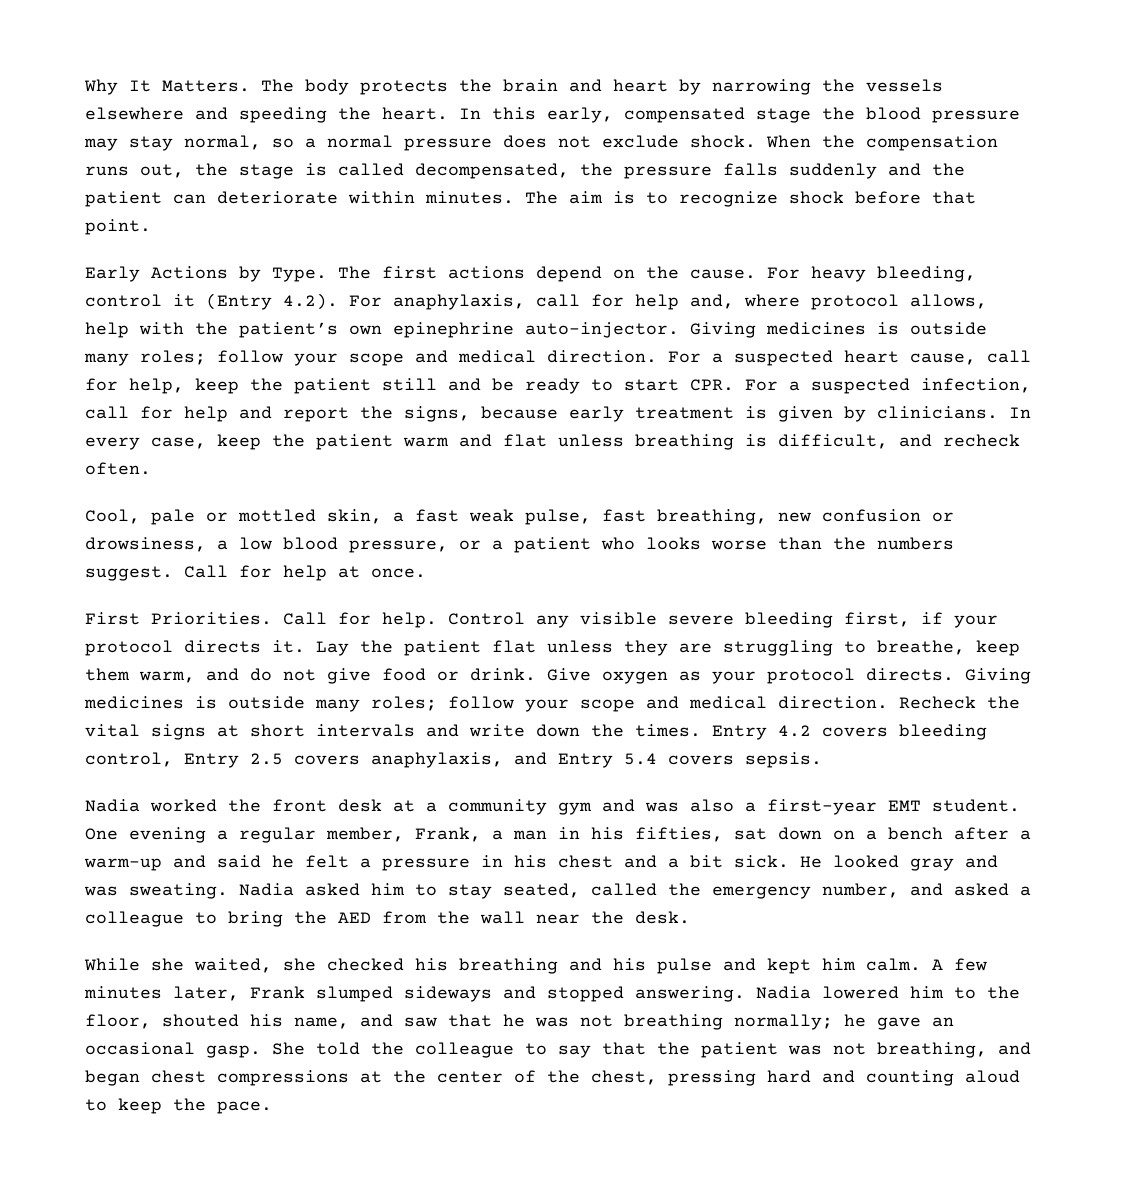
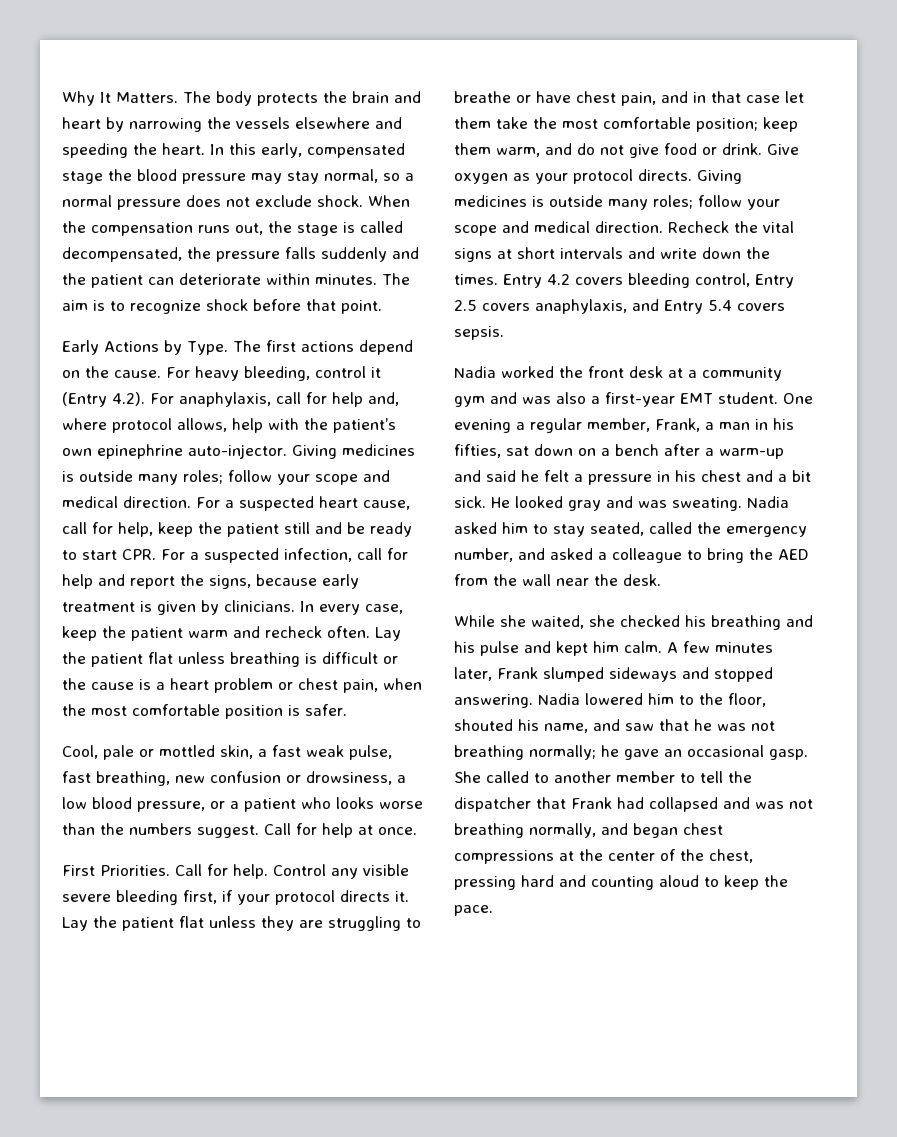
[503,434,1020,450] [85,462,151,475] flat unless breathing is difficult, and recheck often. -> [265,626,401,641] [62,652,398,667] [62,678,422,693] [62,704,347,719] recheck often. Lay the patient flat unless breathing is difficult or the cause is a heart problem or chest pain, when the most comfortable position is safer.
[877,640,965,655] breathe, -> [454,91,804,106] [454,117,758,132] breathe or have chest pain, and in that case let them take the most comfortable position;
[316,1042,987,1058] told the colleague to say that the patient was not breathing, -> [486,771,752,783] [454,797,813,812] [454,823,596,838] called to another member to tell the dispatcher that Frank had collapsed and was not breathing normally,

